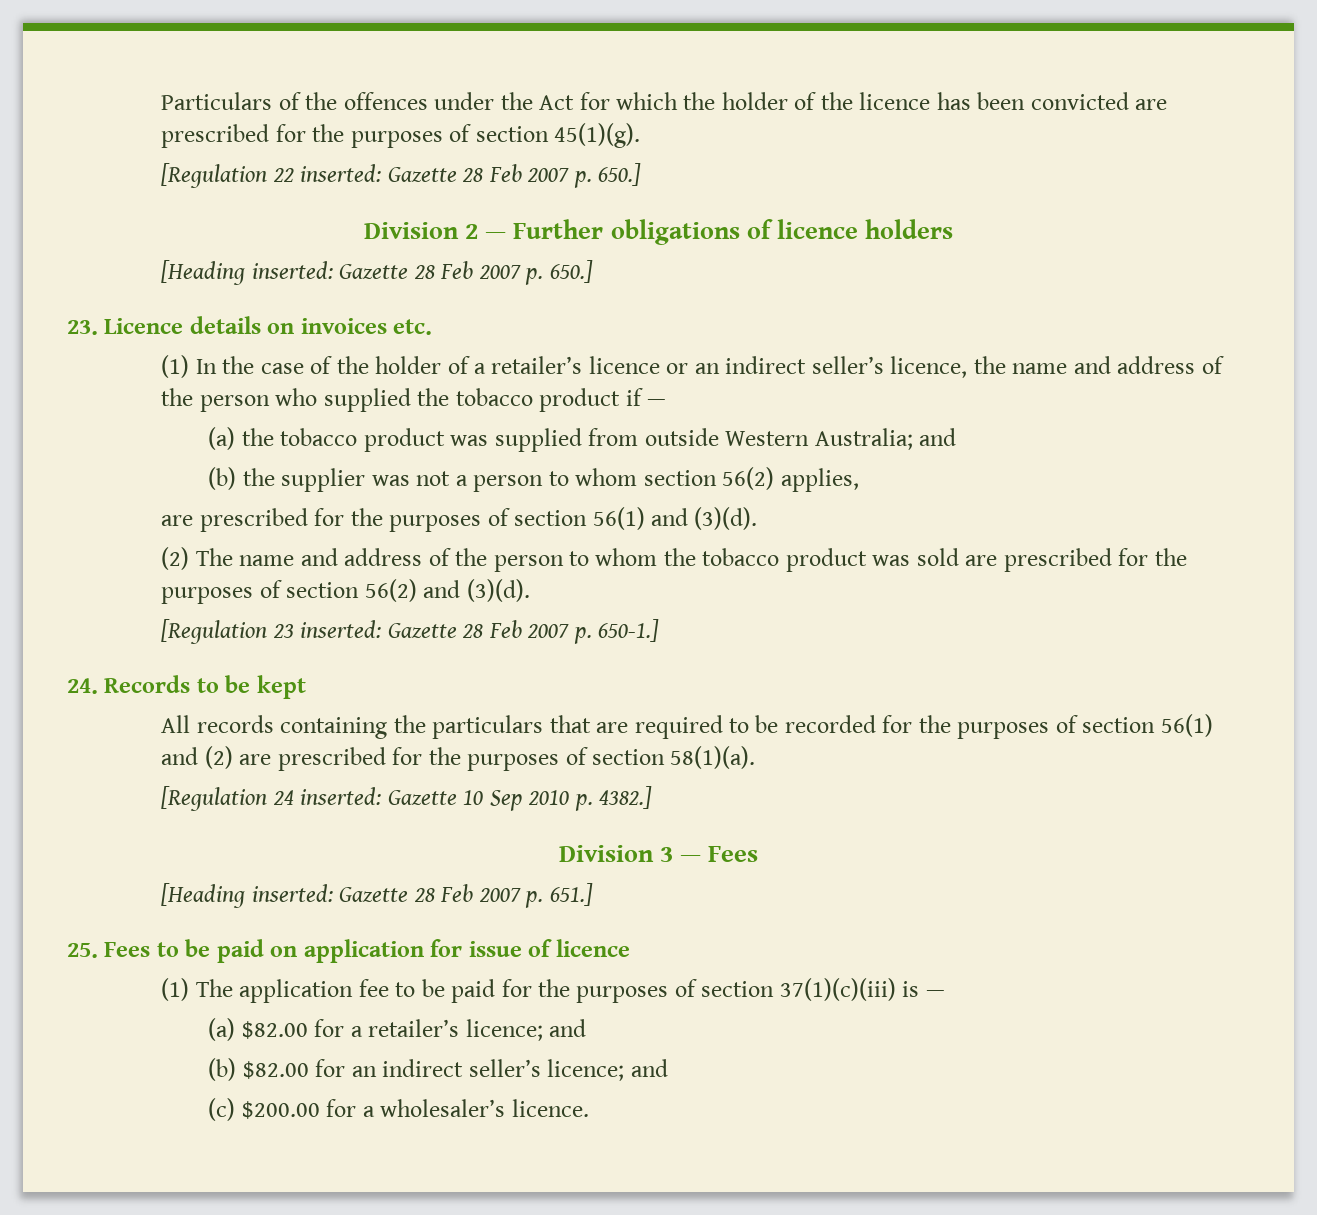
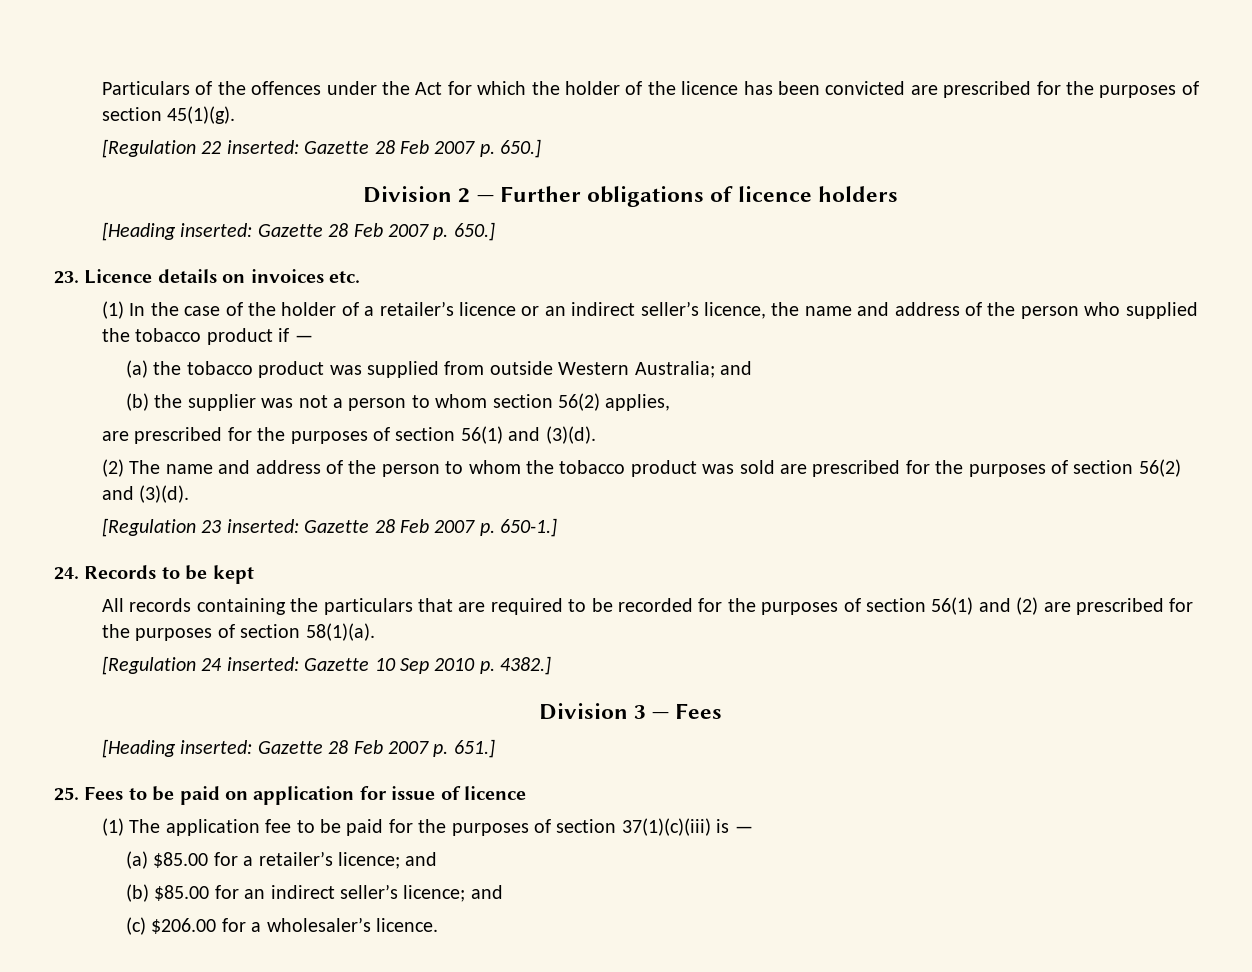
[241,1021,308,1039] $82.00 -> [153,852,209,868] $85.00
[242,1061,309,1079] $82.00 -> [154,885,210,901] $85.00
[241,1101,320,1119] $200.00 -> [151,918,217,934] $206.00

